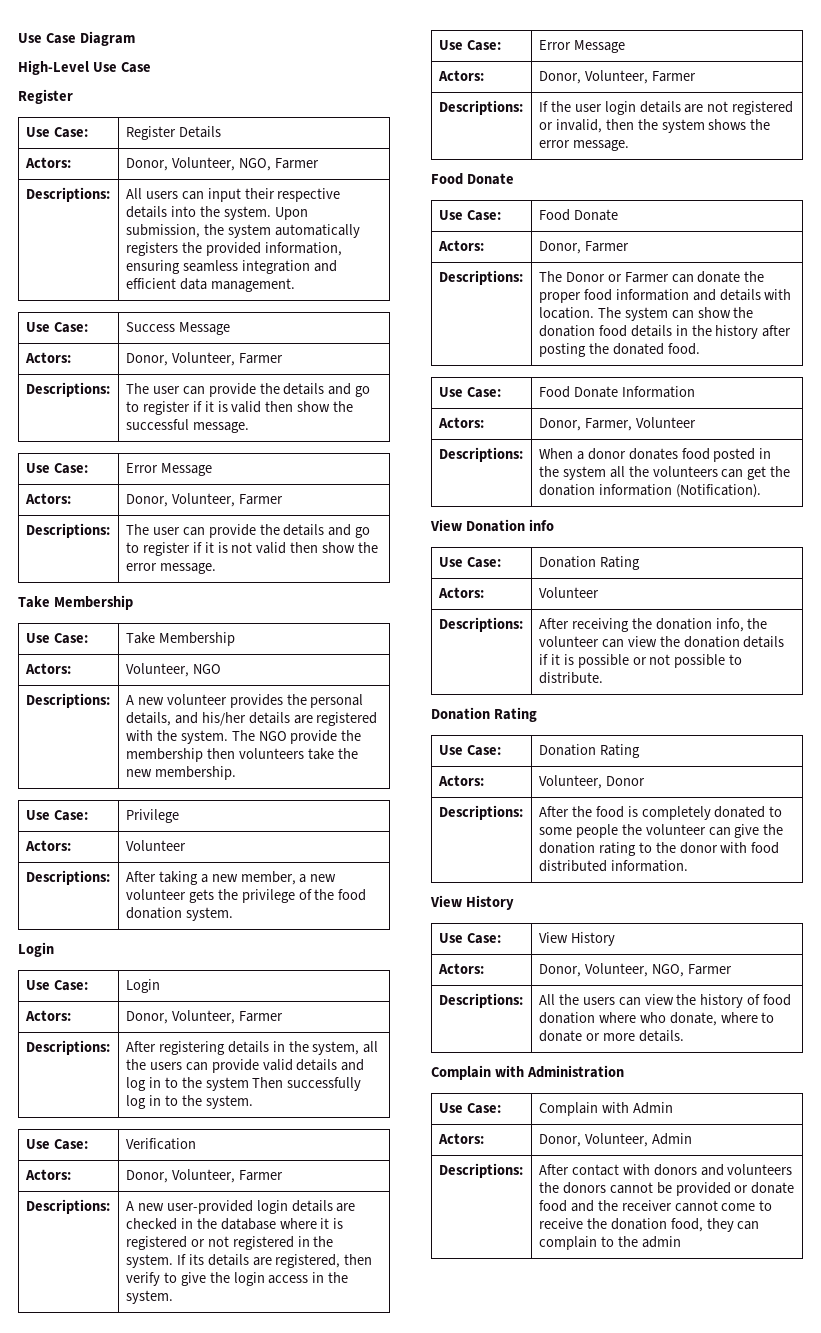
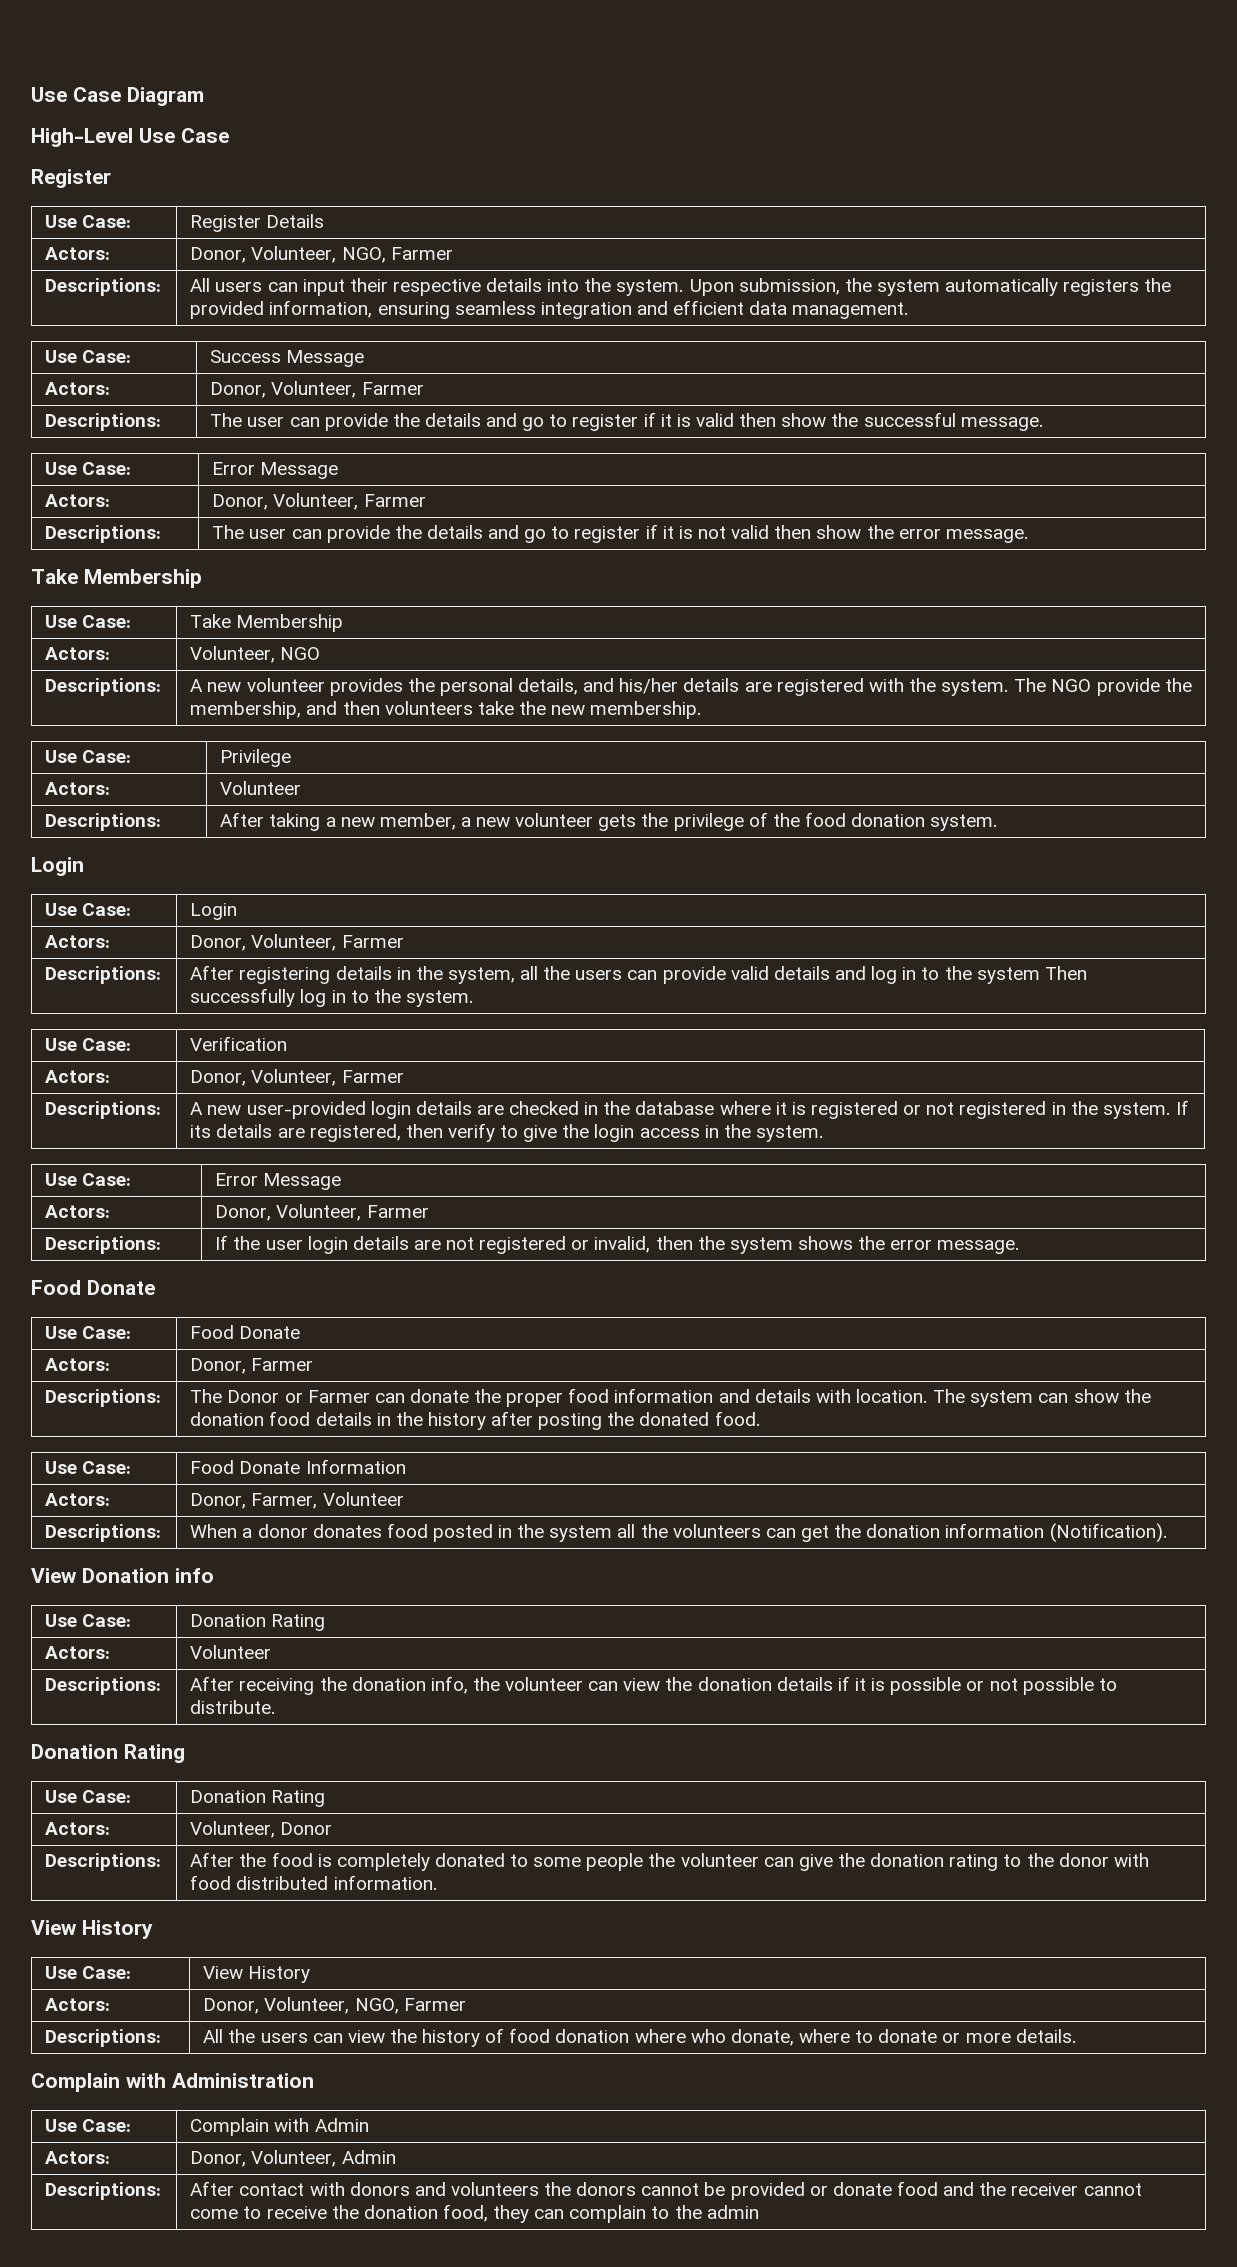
[125,748,203,762] membership -> [190,701,338,719] membership, and

